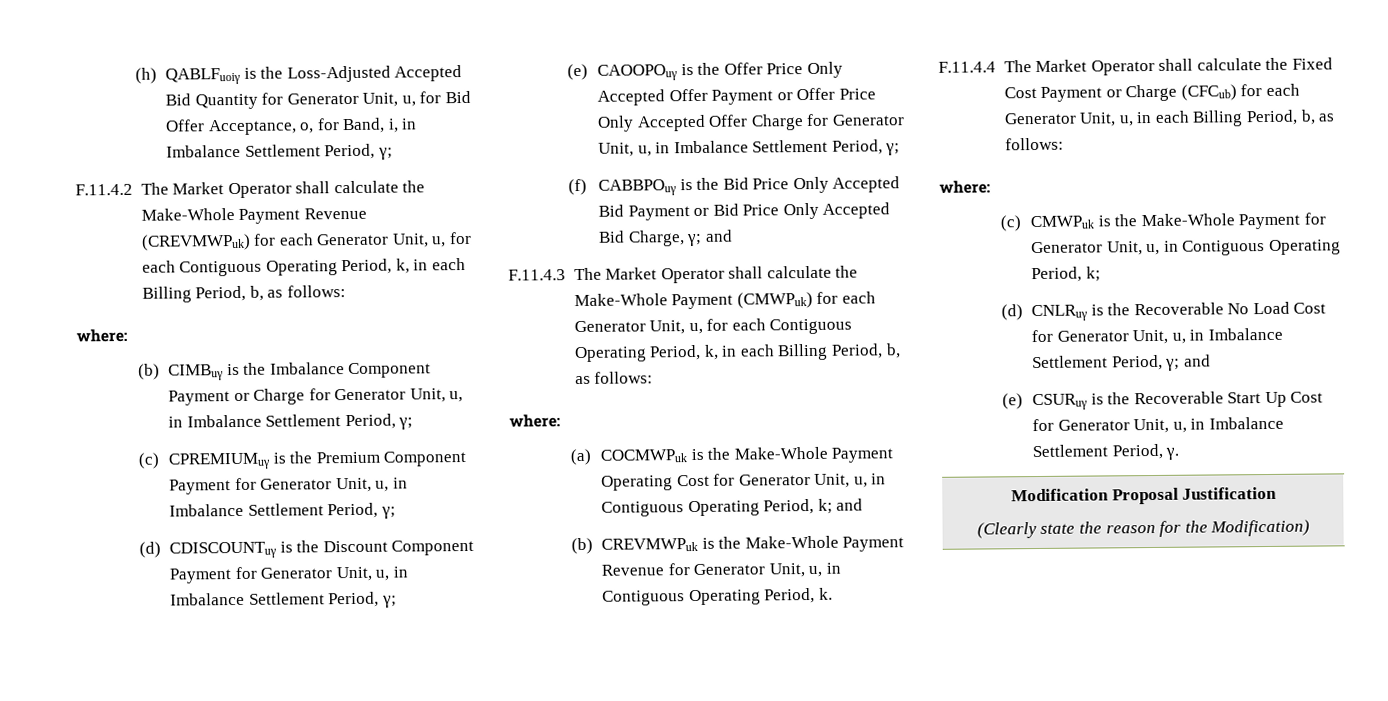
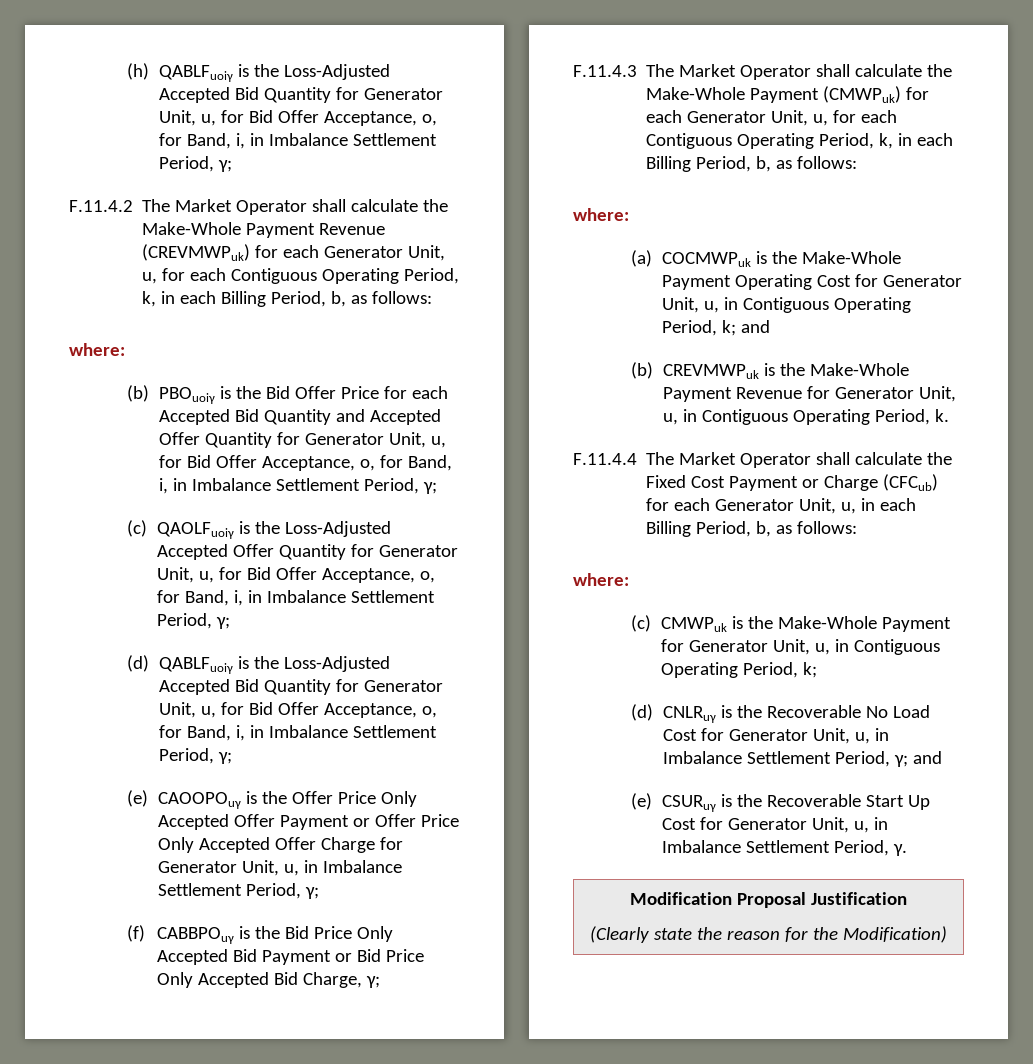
[167,362,432,381] [167,388,464,406] CIMBuγ is the Imbalance Component Payment or Charge for Generator Unit, u, -> [158,386,448,404] [158,409,441,425] [158,432,446,448] [158,455,452,471] [158,478,168,494] PBOuoiγ is the Bid Offer Price for each Accepted Bid Quantity and Accepted Offer Quantity for Generator Unit, u, for Bid Offer Acceptance, o, for Band, i,
[167,450,467,470] [168,477,390,495] CPREMIUMuγ is the Premium Component Payment for Generator Unit, u, -> [156,521,391,539] [156,544,458,560] [156,567,435,583] [156,590,243,606] QAOLFuoiγ is the Loss-Adjusted Accepted Offer Quantity for Generator Unit, u, for Bid Offer Acceptance, o, for Band, i,
[168,539,475,559] [168,566,390,584] CDISCOUNTuγ is the Discount Component Payment for Generator Unit, u, -> [158,656,390,674] [158,679,443,695] [158,702,437,718] [158,725,245,741] QABLFuoiγ is the Loss-Adjusted Accepted Bid Quantity for Generator Unit, u, for Bid Offer Acceptance, o, for Band, i,
[704,229,733,242] and -> (380, 982) none

